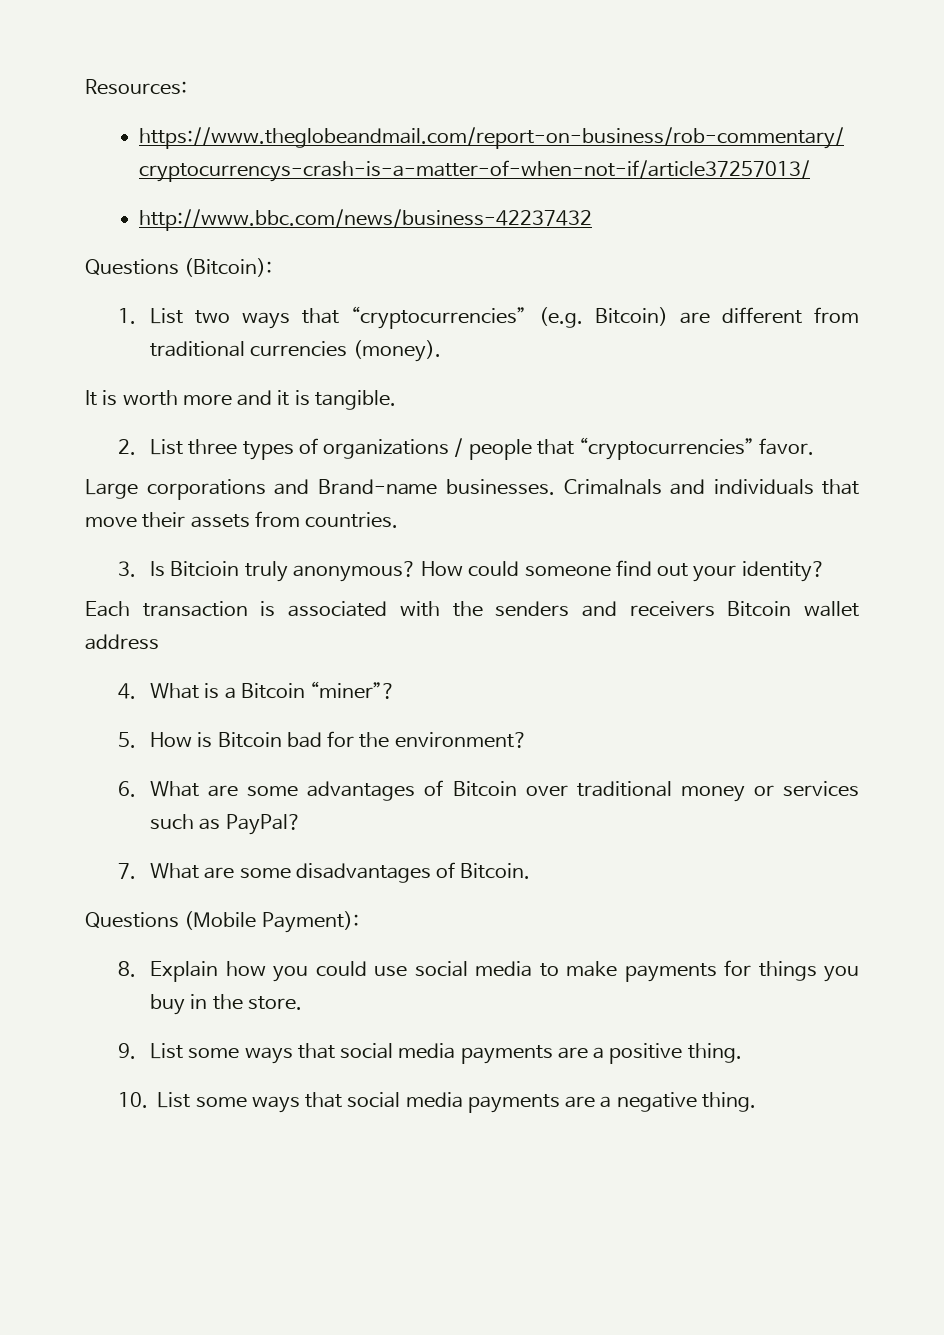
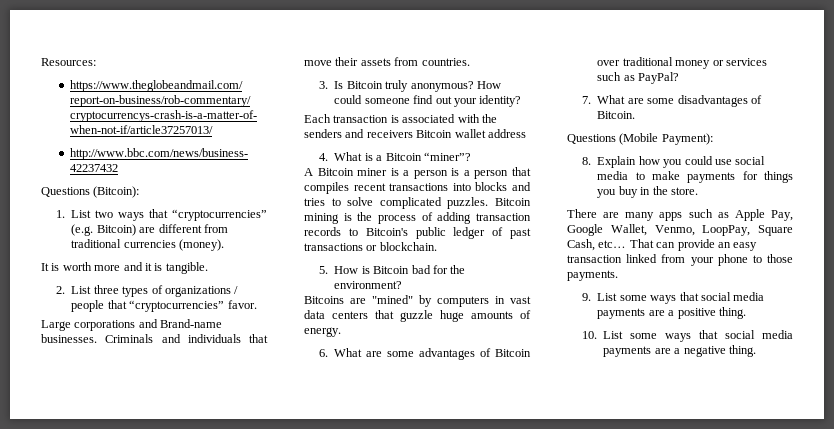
[563,479,662,495] Crimalnals -> [105,334,154,343] Criminals
[170,561,240,577] Bitcioin -> [346,81,383,89] Bitcoin
(396, 690) none -> [304,167,531,179] [304,182,531,194] [304,197,531,209] [304,212,531,224] [304,227,531,239] [304,242,437,251] // A Bitcoin miner is a person is a person that compiles recent transactions into blocks and tries to solve complicated puzzles. Bitcoin mining is the process of adding transaction records to Bitcoin's public ledger of past transactions or blockchain.
(527, 740) none -> [304,295,531,307] [304,310,531,322] [304,327,341,337] // Bitcoins are "mined" by computers in vast data centers that guzzle huge amounts of energy.
(302, 1003) none -> [567,209,793,221] [567,224,793,236] [567,239,758,251] [567,254,793,266] [567,270,618,281] // There are many apps such as Apple Pay, Google Wallet, Venmo, LoopPay, Square Cash, etc… That can provide an easy transaction linked from your phone to those payments.

